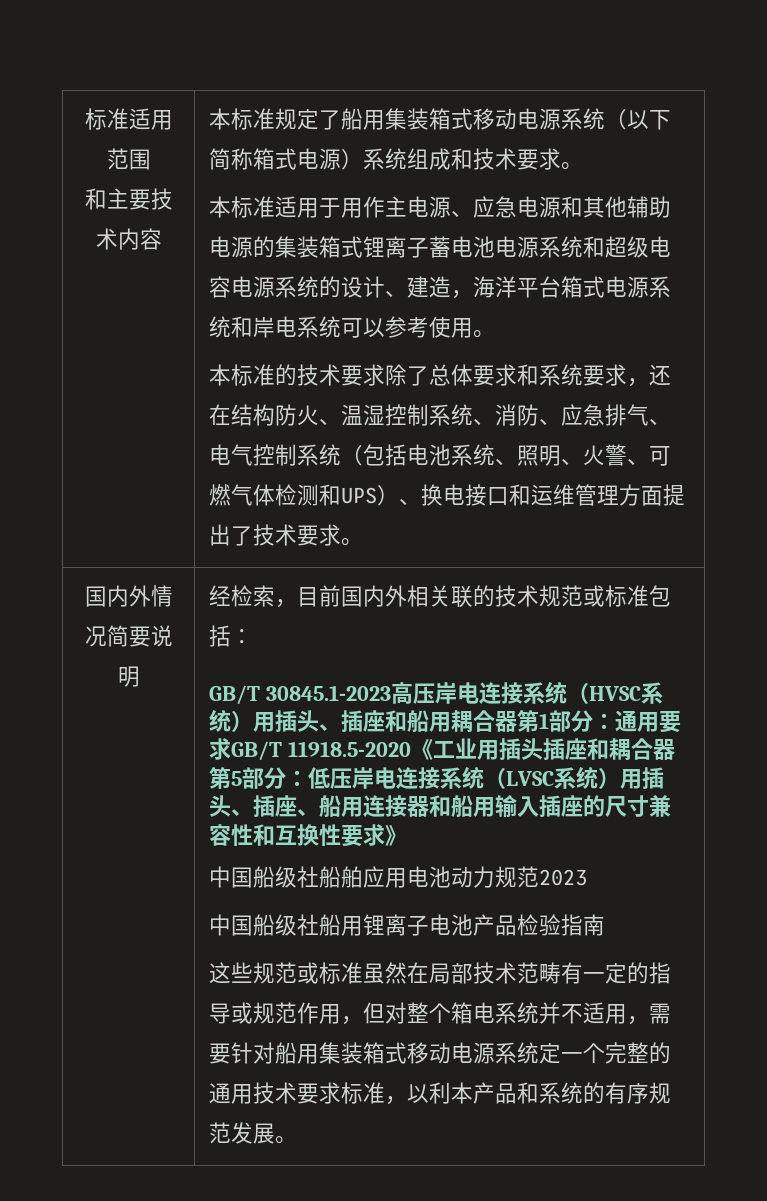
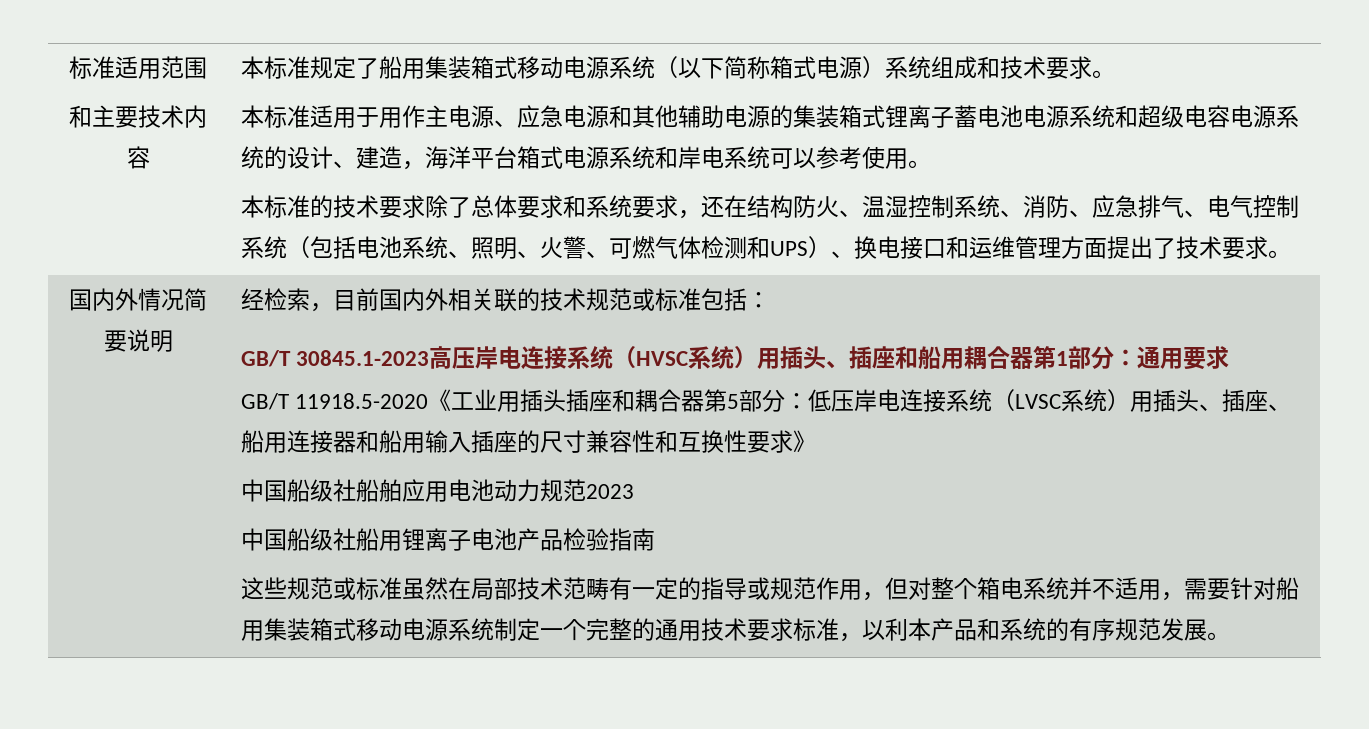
(232, 749) none -> (1229, 357) //
(540, 1053) none -> [493,618,517,641] 制

